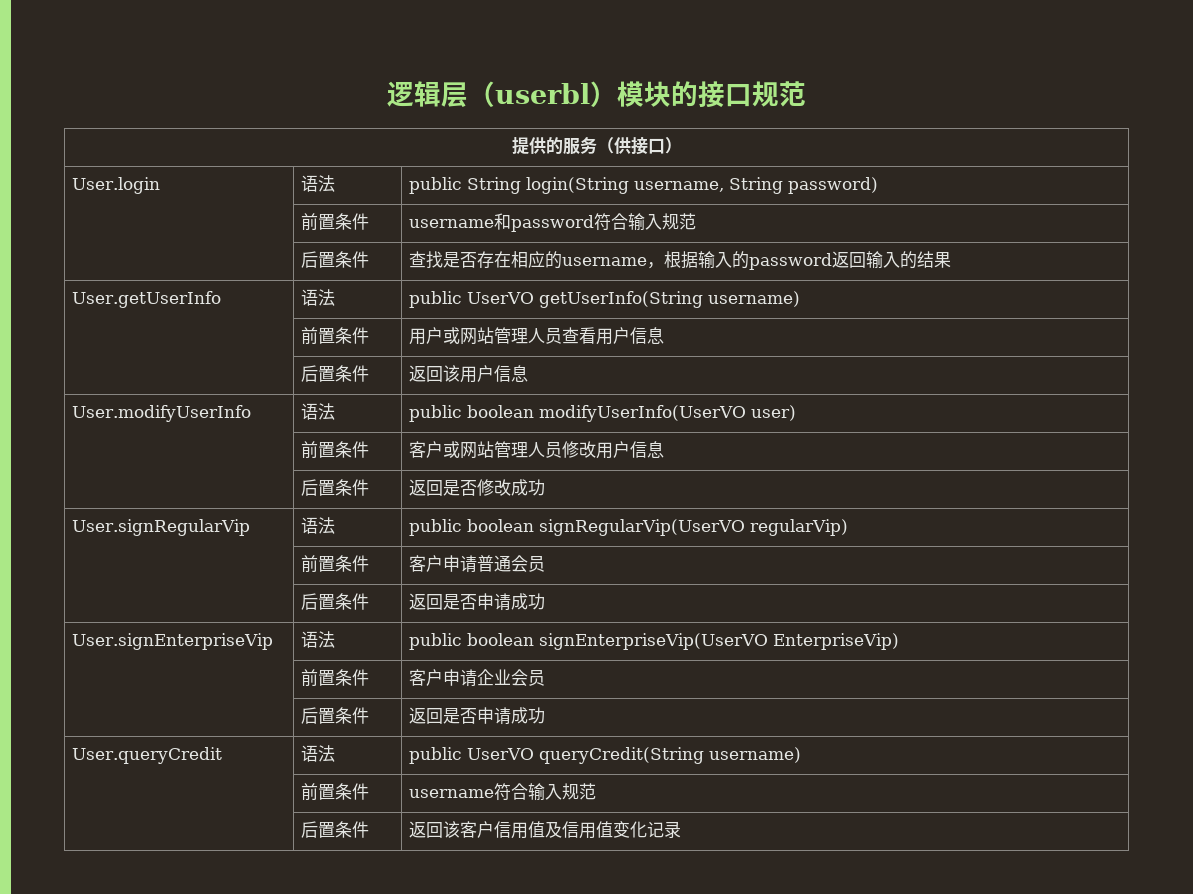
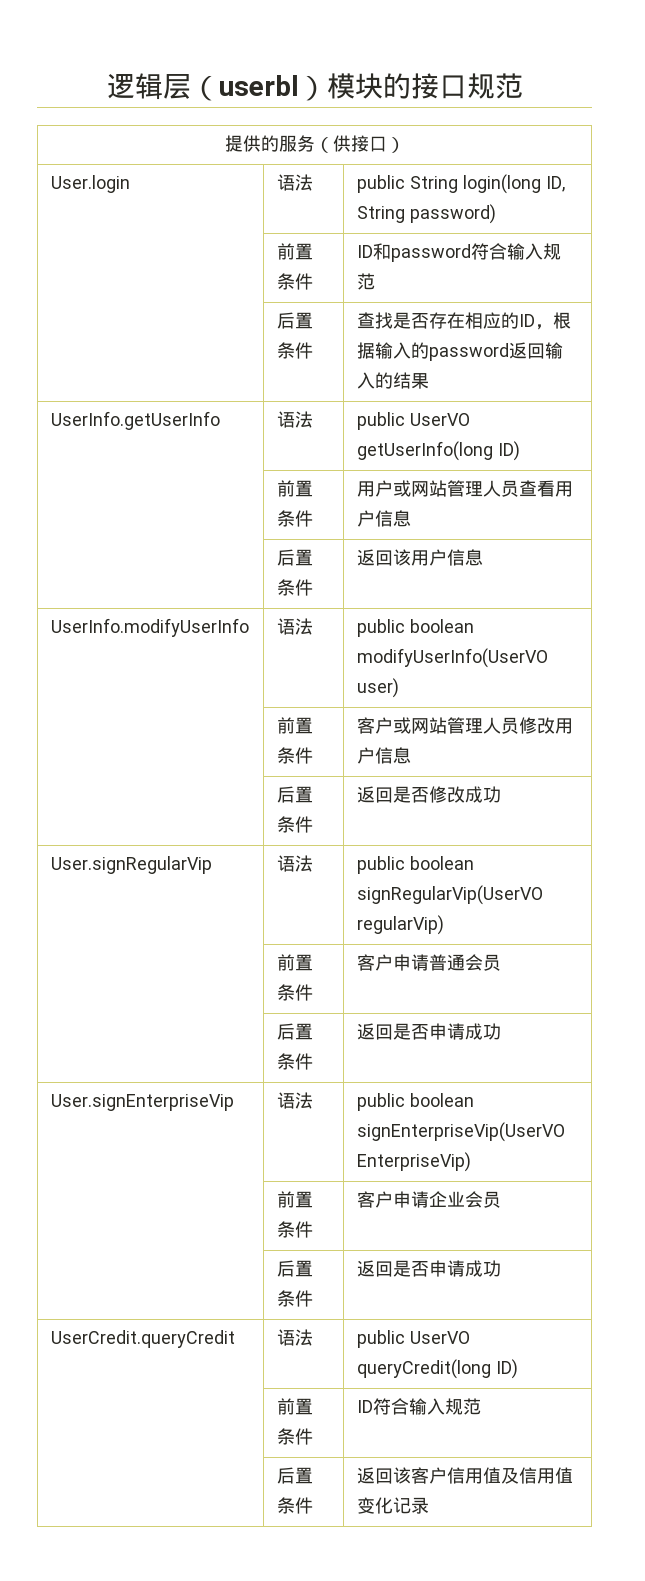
[525,177,724,194] login(String username, -> [462,174,565,194] login(long ID,
[408,219,494,228] username -> [356,245,373,258] ID
[561,257,647,266] username -> [518,314,535,327] ID
[71,291,221,308] [300,289,335,306] [408,291,800,308] User.getUserInfo | 语法 | public UserVO getUserInfo(String username) -> [50,411,220,430] [276,411,313,428] [356,412,470,430] [356,441,520,461] UserInfo.getUserInfo | 语法 | public UserVO getUserInfo(long ID)
[71,405,251,422] User.modifyUserInfo -> [50,618,249,637] UserInfo.modifyUserInfo
[71,747,222,764] [300,745,335,762] [408,747,801,764] [300,783,369,801] [408,789,494,798] User.queryCredit | 语法 | public UserVO queryCredit(String username) // | 前置条件 | username -> [50,1330,235,1348] [276,1329,313,1346] [356,1330,470,1348] [356,1359,518,1379] [276,1398,313,1415] [276,1428,313,1445] [356,1400,373,1413] UserCredit.queryCredit | 语法 | public UserVO queryCredit(long ID) // | 前置条件 | ID

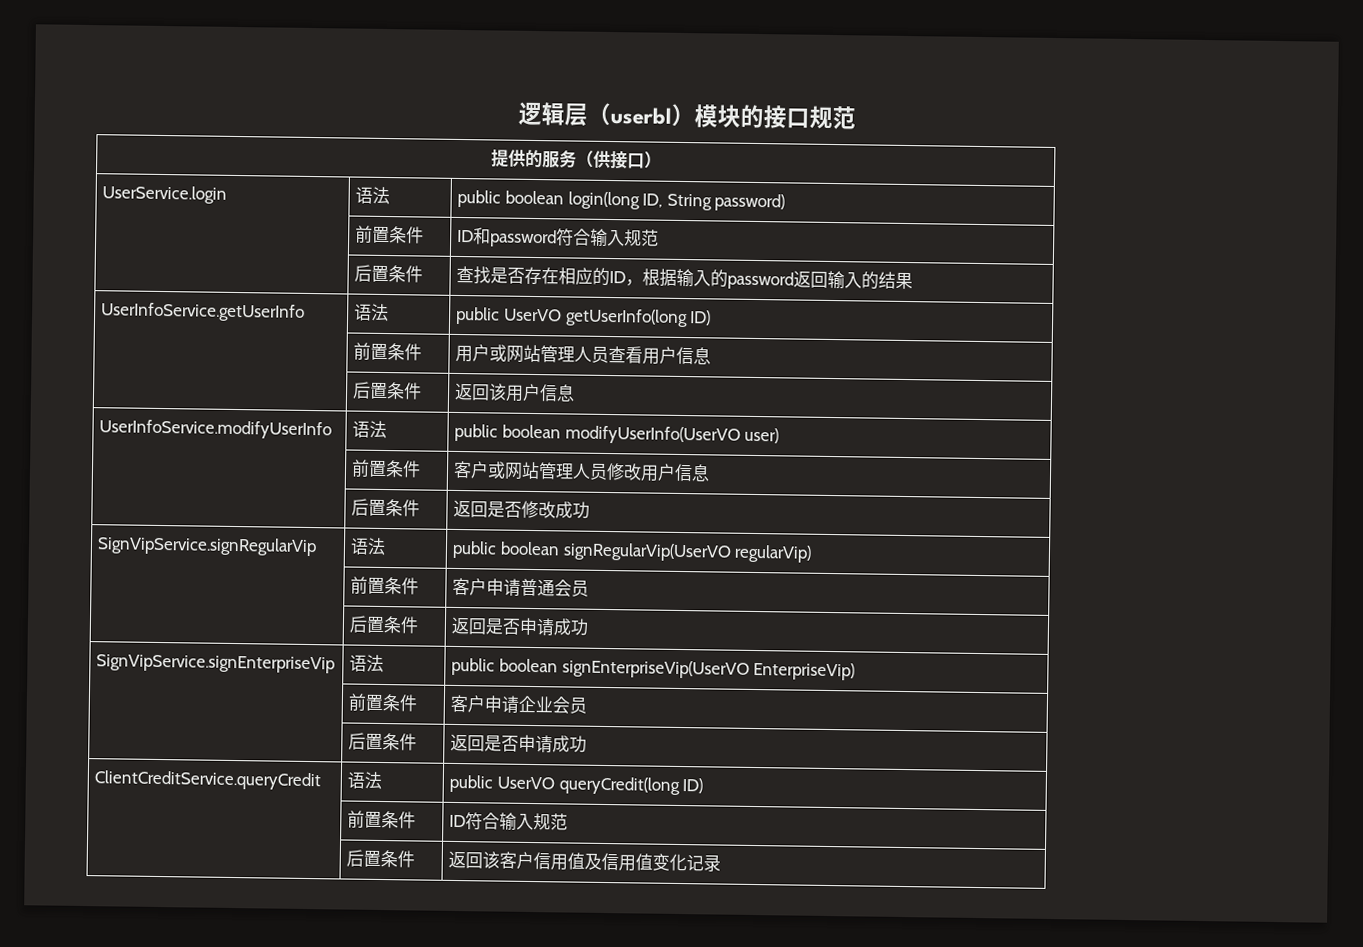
[50,175,130,193] [276,174,313,191] [356,175,458,193] User.login | 语法 | public String -> [102,185,228,204] [355,186,391,205] [457,189,565,208] UserService.login | 语法 | public boolean
[50,411,220,430] UserInfo.getUserInfo -> [101,302,306,322] UserInfoService.getUserInfo
[50,618,249,637] UserInfo.modifyUserInfo -> [99,419,333,440] UserInfoService.modifyUserInfo
[50,856,212,874] User.signRegularVip -> [97,536,318,557] SignVipService.signRegularVip
[50,1094,234,1111] User.signEnterpriseVip -> [96,654,336,674] SignVipService.signEnterpriseVip
[50,1330,235,1348] UserCredit.queryCredit -> [94,770,322,791] ClientCreditService.queryCredit

